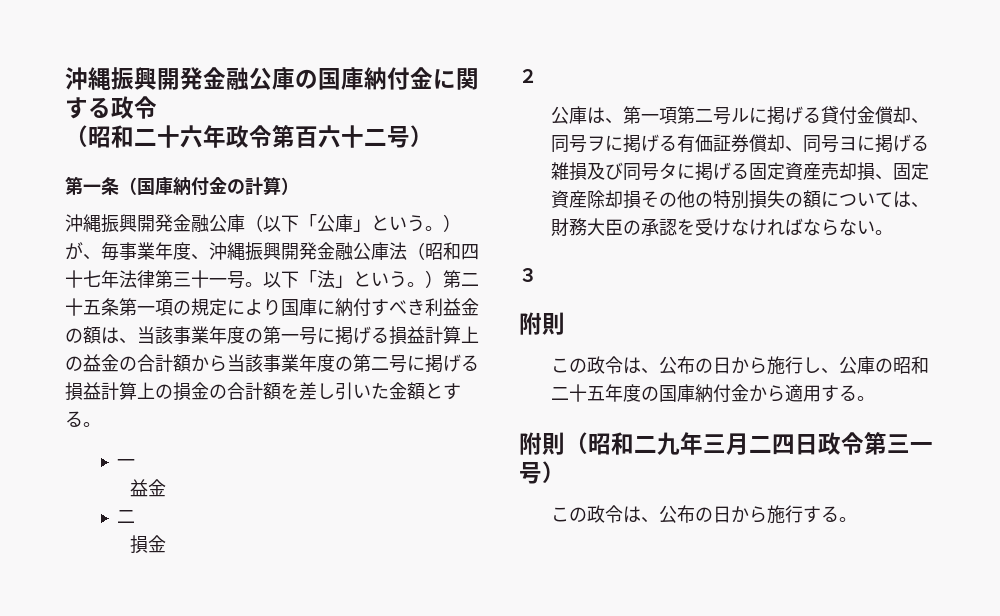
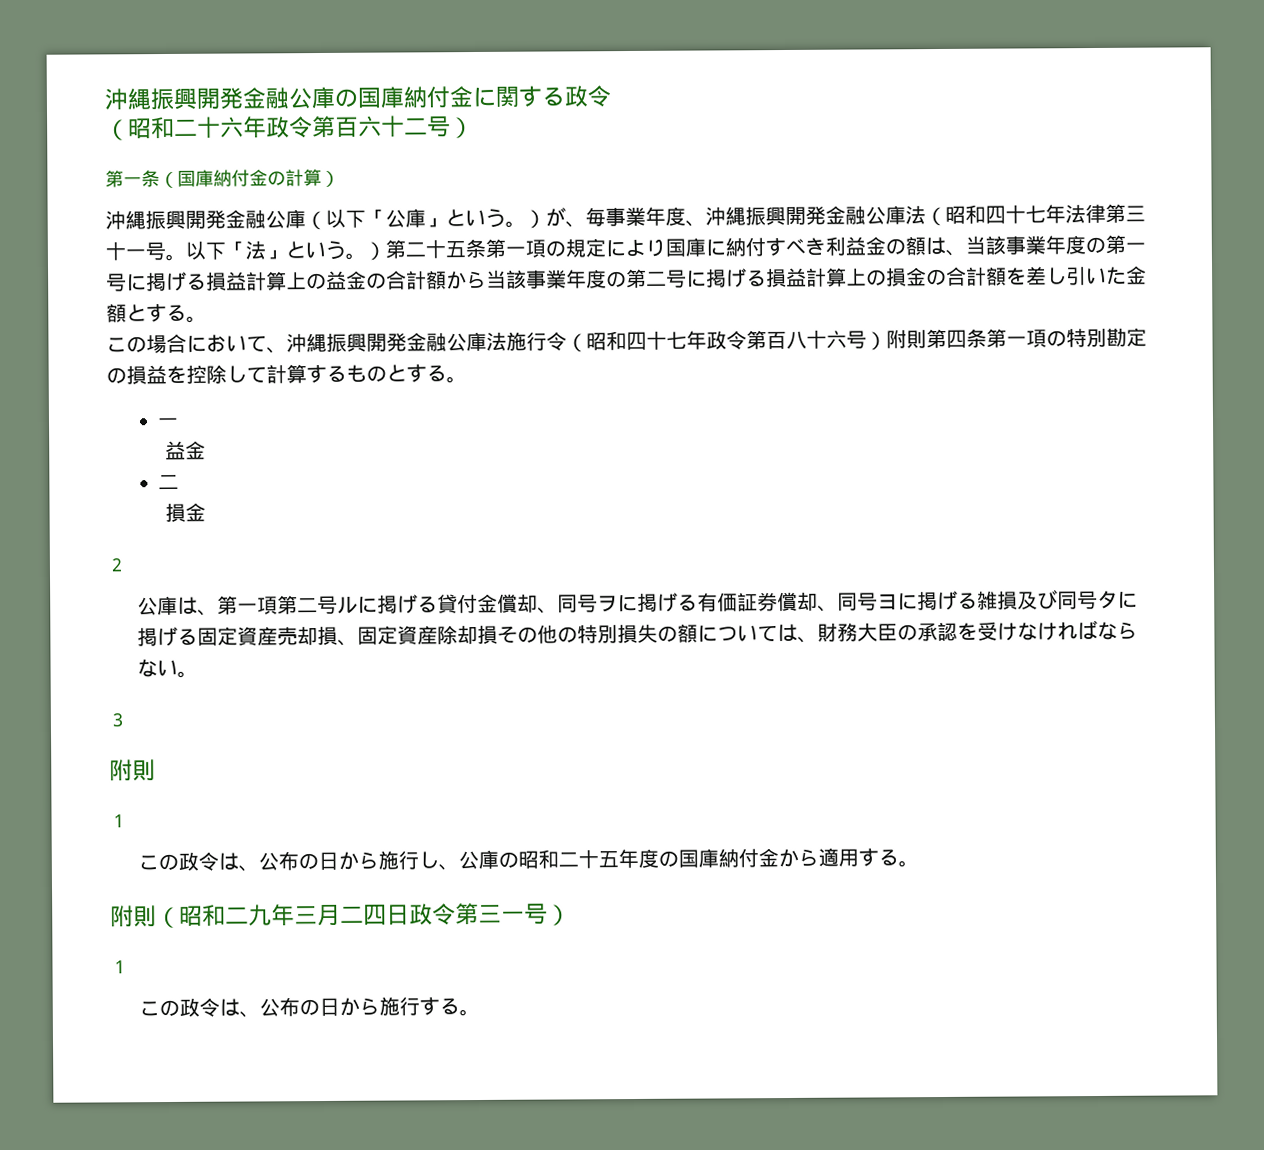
(101, 424) none -> [106,327,1147,354] [106,364,467,385] // この場合において、沖縄振興開発金融公庫法施行令（昭和四十七年政令第百八十六号）附則第四条第一項の特別勘定の損益を控除して計算するものとする。
(565, 323) none -> [109,814,128,828] // １
(565, 472) none -> [110,960,129,974] // １

